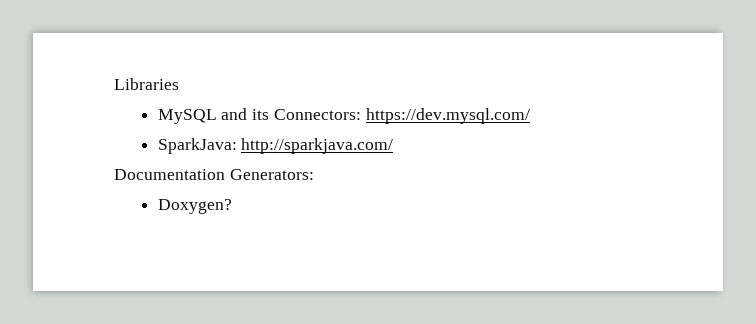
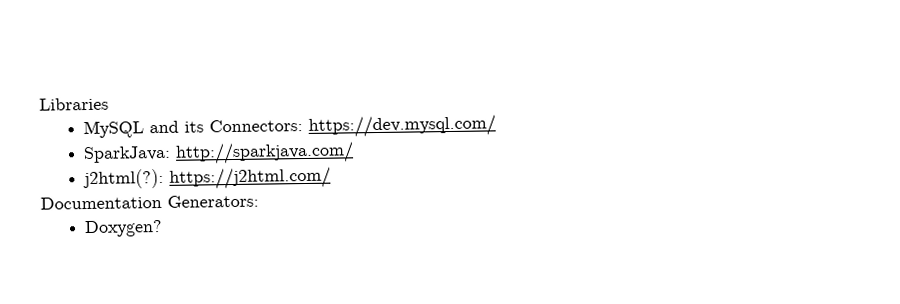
(394, 146) none -> [83,166,332,190] // j2html(?): https://j2html.com/

